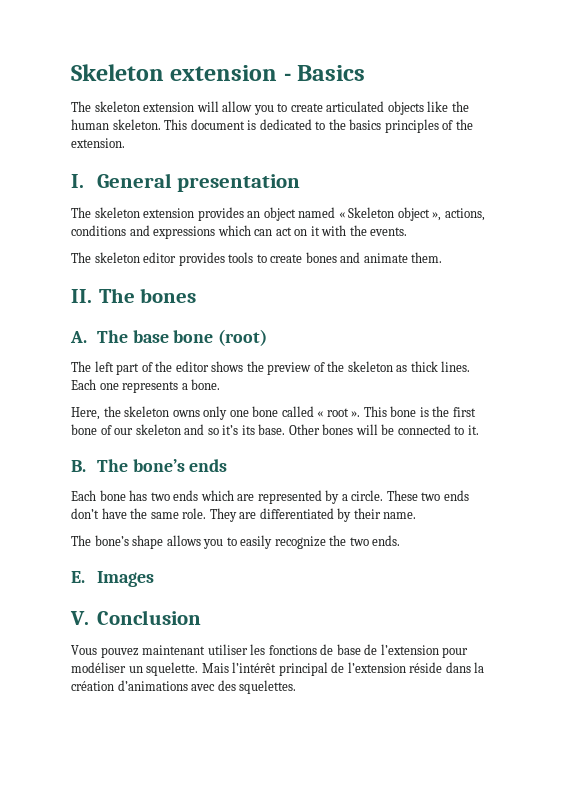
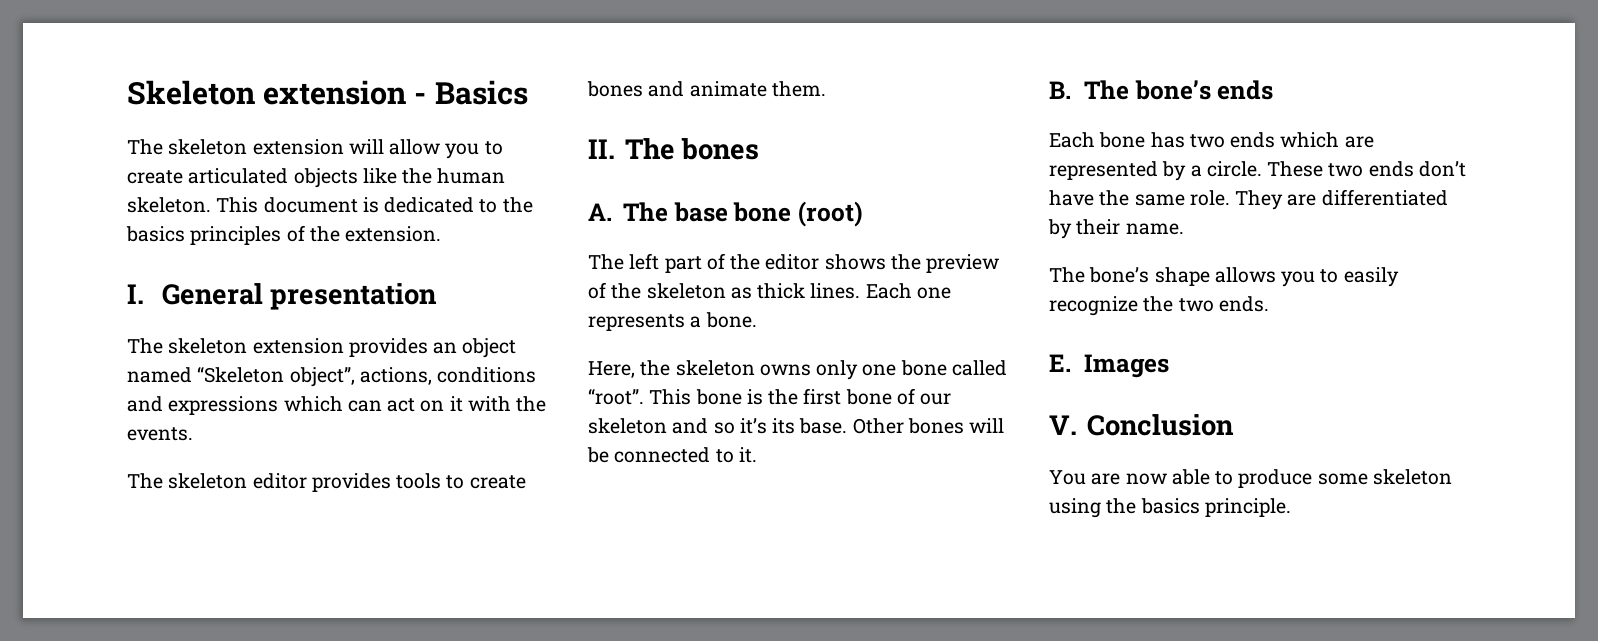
[338,207,442,221] « Skeleton object », -> [197,366,355,387] “Skeleton object”,
[317,408,361,417] « root ». -> [588,388,644,405] “root”.
[71,644,469,658] [71,662,485,676] [71,680,297,694] Vous pouvez maintenant utiliser les fonctions de base de l’extension pour modéliser un squelette. Mais l’intérêt principal de l’extension réside dans la création d’animations avec des squelettes. -> [1049,469,1452,488] [1049,498,1291,518] You are now able to produce some skeleton using the basics principle.

